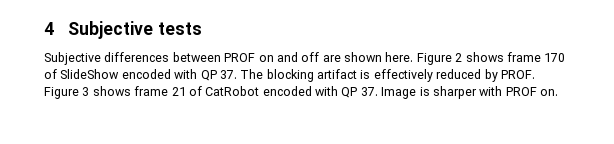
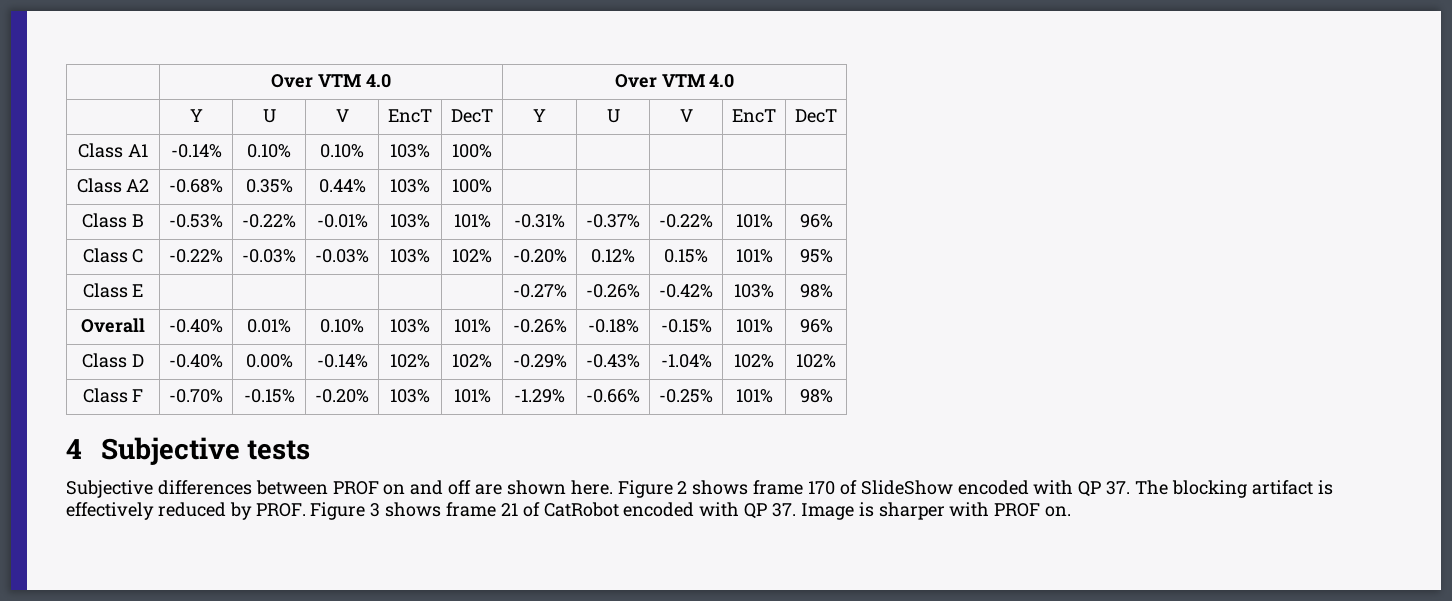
(44, 28) none -> [271,74,391,88] [614,74,735,88] [189,109,203,122] [262,109,276,123] [335,109,349,122] [388,109,432,123] [451,109,493,123] [533,109,546,122] [606,109,620,123] [679,109,693,122] [732,109,776,123] [795,109,837,123] [78,143,148,158] [170,144,222,158] [247,144,291,158] [320,144,364,158] [390,144,430,158] [452,144,492,158] [76,178,150,193] [169,179,223,193] [245,179,293,193] [318,179,366,193] [390,179,430,193] [452,179,492,193] [82,213,144,228] [169,214,223,228] [242,214,296,228] [316,214,368,228] [390,214,430,228] [453,214,491,228] [514,214,565,228] [586,214,640,228] [659,214,713,228] [735,214,773,228] [799,214,833,228] [82,248,144,263] [169,249,223,263] [242,249,296,263] [315,249,369,263] [390,249,430,263] [452,249,492,263] [512,249,567,263] [591,249,635,263] [664,249,708,263] [735,249,773,263] [799,249,833,263] [82,283,144,298] [512,284,567,298] [586,284,640,298] [659,284,713,298] [734,284,774,298] [799,284,833,298] [81,318,145,333] [169,319,223,333] [247,319,291,333] [320,319,364,333] [390,319,430,333] [453,319,491,333] [512,319,567,333] [587,319,639,333] [660,319,712,333] [735,319,773,333] [799,319,833,333] [82,353,144,368] [169,354,223,368] [245,354,293,368] [316,354,368,368] [390,354,430,368] [452,354,492,368] [512,354,567,368] [586,354,640,368] [660,354,712,368] [734,354,774,368] [796,354,836,368] [82,388,144,403] [169,389,223,403] [243,389,295,403] [315,389,369,403] [390,389,430,403] [453,389,491,403] [514,389,565,403] [586,389,640,403] [659,389,713,403] [735,389,773,403] [799,389,833,403] | Over VTM 4.0 | Over VTM 4.0 // | Y | U | V | EncT | DecT | Y | U | V | EncT | DecT // Class A1 | -0.14% | 0.10% | 0.10% | 103% | 100% | | | | | // Class A2 | -0.68% | 0.35% | 0.44% | 103% | 100% | | | | | // Class B | -0.53% | -0.22% | -0.01% | 103% | 101% | -0.31% | -0.37% | -0.22% | 101% | 96% // Class C | -0.22% | -0.03% | -0.03% | 103% | 102% | -0.20% | 0.12% | 0.15% | 101% | 95% // Class E | | | | | | -0.27% | -0.26% | -0.42% | 103% | 98% // Overall | -0.40% | 0.01% | 0.10% | 103% | 101% | -0.26% | -0.18% | -0.15% | 101% | 96% // Class D | -0.40% | 0.00% | -0.14% | 102% | 102% | -0.29% | -0.43% | -1.04% | 102% | 102% // Class F | -0.70% | -0.15% | -0.20% | 103% | 101% | -1.29% | -0.66% | -0.25% | 101% | 98% //

